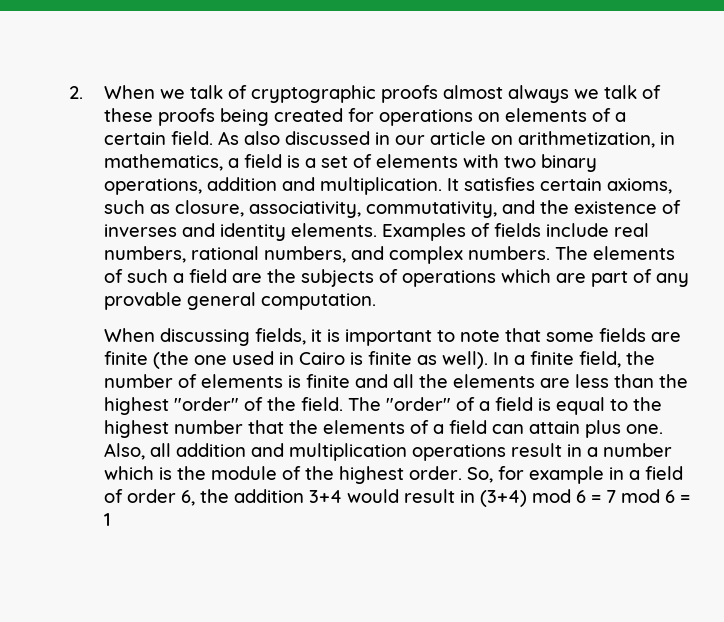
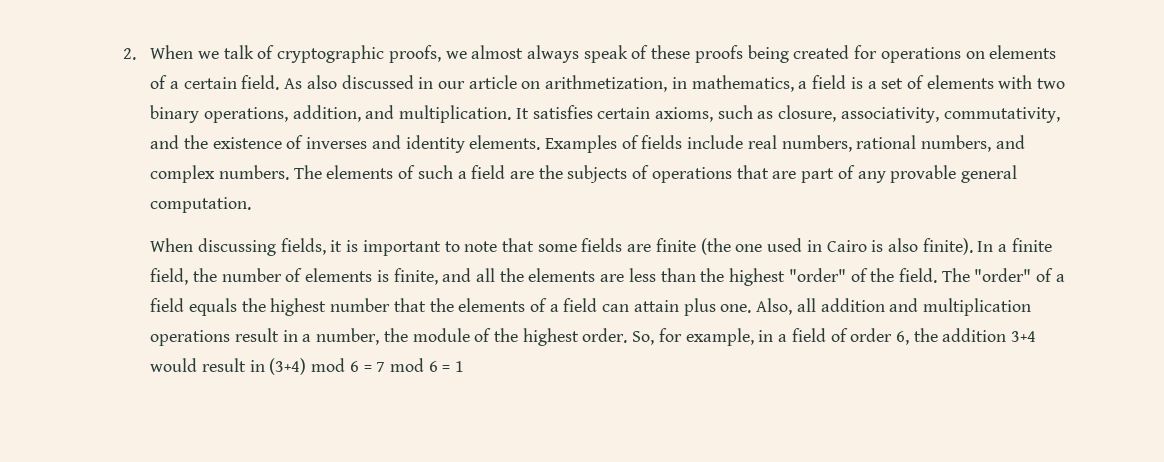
[380,85,637,103] proofs almost always we talk -> [388,45,628,63] proofs, we almost always speak
[206,177,277,191] addition -> [292,105,361,122] addition,
[500,269,551,283] which -> [736,165,769,179] that
[367,351,488,369] finite as well). -> [887,238,973,255] also finite).
[305,374,350,388] finite -> [393,268,438,285] finite,
[537,397,628,415] is equal to -> [188,298,237,316] equals
[602,443,672,457] [103,466,172,480] number which is -> [316,328,380,345] number,
[528,466,604,484] example -> [685,328,754,346] example,

